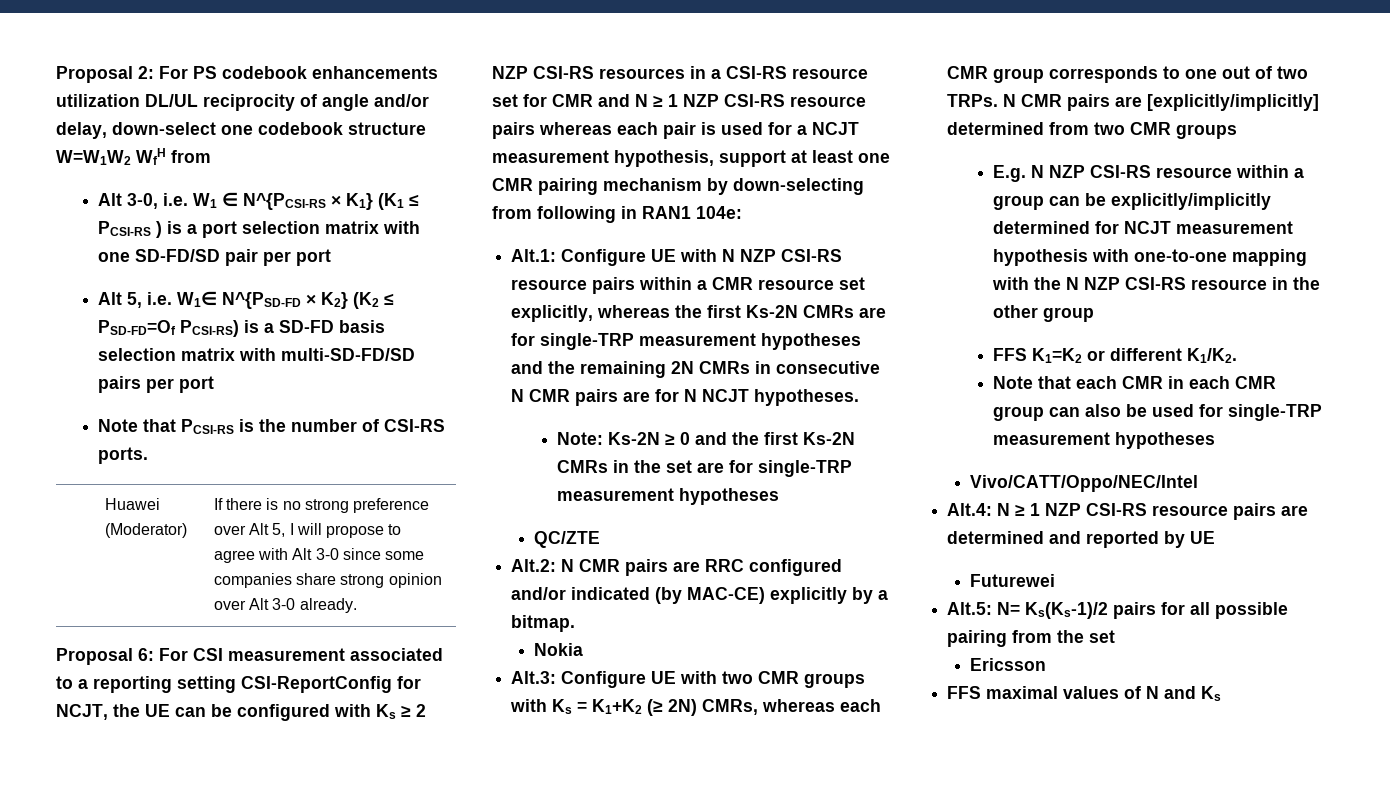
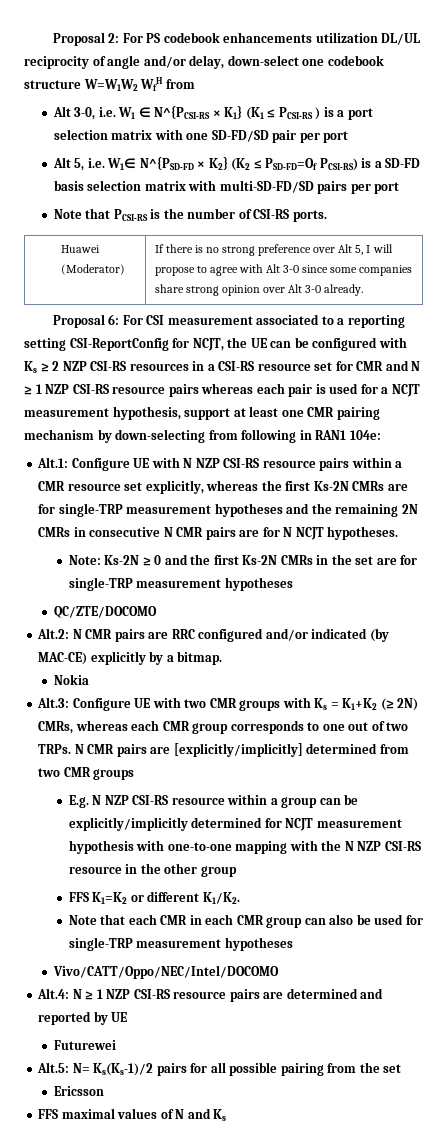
[534,531,601,548] QC/ZTE -> [53,606,157,618] QC/ZTE/DOCOMO
[970,475,1199,492] Vivo/CATT/Oppo/NEC/Intel -> [52,965,279,979] Vivo/CATT/Oppo/NEC/Intel/DOCOMO

